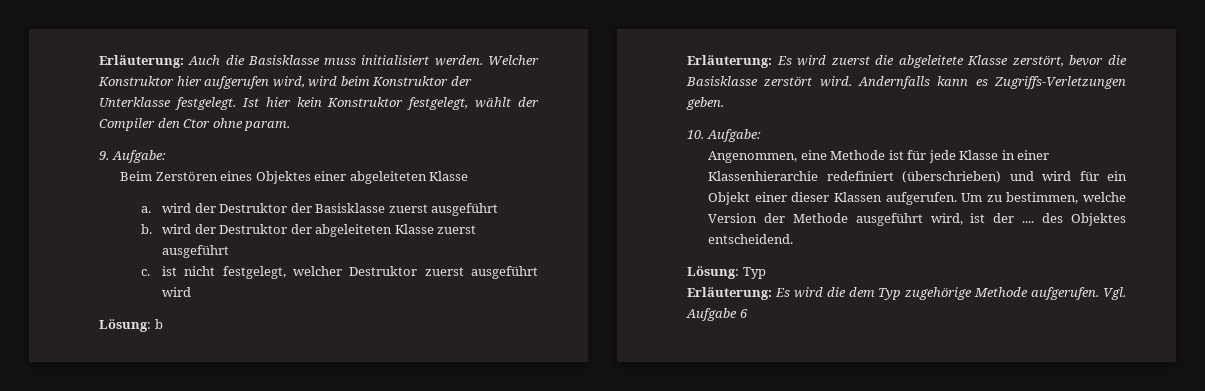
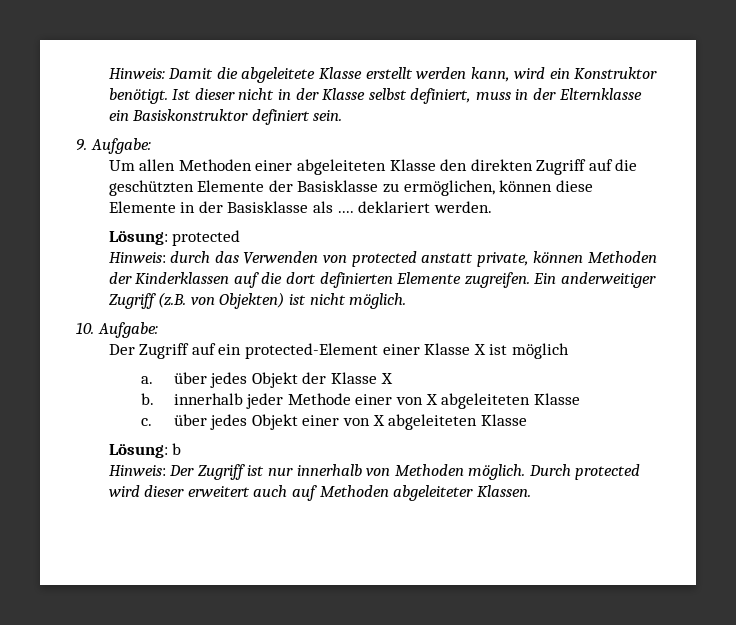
[99,55,539,68] [98,76,472,89] [99,97,539,110] [99,118,291,131] [99,150,166,163] [120,171,469,184] [141,203,499,216] [141,224,477,237] [162,245,230,258] [141,266,538,279] [162,287,192,297] [99,319,163,332] [687,55,1127,68] [686,76,1126,89] [686,97,724,110] [687,129,761,142] [708,150,1050,163] [708,171,1127,183] [708,192,1126,205] [708,213,1126,226] [708,234,794,244] [687,266,766,279] [687,287,1126,300] [686,308,748,321] Erläuterung: Auch die Basisklasse muss initialisiert werden. Welcher Konstruktor hier aufgerufen wird, wird beim Konstruktor der Unterklasse festgelegt. Ist hier kein Konstruktor festgelegt, wählt der Compiler den Ctor ohne param. // 9. Aufgabe: // Beim Zerstören eines Objektes einer abgeleiteten Klasse // a. wird der Destruktor der Basisklasse zuerst ausgeführt // b. wird der Destruktor der abgeleiteten Klasse zuerst ausgeführt // c. ist nicht festgelegt, welcher Destruktor zuerst ausgeführt wird // Lösung: b // Erläuterung: Es wird zuerst die abgeleitete Klasse zerstört, bevor die Basisklasse zerstört wird. Andernfalls kann es Zugriffs-Verletzungen geben. // 10. Aufgabe: // Angenommen, eine Methode ist für jede Klasse in einer Klassenhierarchie redefiniert (überschrieben) und wird für ein Objekt einer dieser Klassen aufgerufen. Um zu bestimmen, welche Version der Methode ausgeführt wird, ist der .... des Objektes entscheidend. // Lösung: Typ // Erläuterung: Es wird die dem Typ zugehörige Methode aufgerufen. Vgl. Aufgabe 6 -> [108,67,658,83] [108,88,642,104] [108,109,343,125] [76,138,151,154] [108,159,638,175] [108,180,593,196] [108,201,492,213] [108,230,241,246] [108,251,657,267] [108,272,656,288] [108,292,407,309] [76,322,158,338] [108,343,569,359] [141,372,393,388] [141,393,580,409] [141,414,527,430] [108,443,182,458] [108,464,641,480] [108,485,531,501] Hinweis: Damit die abgeleitete Klasse erstellt werden kann, wird ein Konstruktor benötigt. Ist dieser nicht in der Klasse selbst definiert, muss in der Elternklasse ein Basiskonstruktor definiert sein. // 9. Aufgabe: // Um allen Methoden einer abgeleiteten Klasse den direkten Zugriff auf die geschützten Elemente der Basisklasse zu ermöglichen, können diese Elemente in der Basisklasse als .... deklariert werden. // Lösung: protected // Hinweis: durch das Verwenden von protected anstatt private, können Methoden der Kinderklassen auf die dort definierten Elemente zugreifen. Ein anderweitiger Zugriff (z.B. von Objekten) ist nicht möglich. // 10. Aufgabe: // Der Zugriff auf ein protected-Element einer Klasse X ist möglich // a. über jedes Objekt der Klasse X // b. innerhalb jeder Methode einer von X abgeleiteten Klasse // c. über jedes Objekt einer von X abgeleiteten Klasse // Lösung: b // Hinweis: Der Zugriff ist nur innerhalb von Methoden möglich. Durch protected wird dieser erweitert auch auf Methoden abgeleiteter Klassen.

